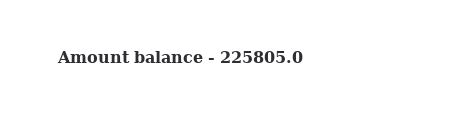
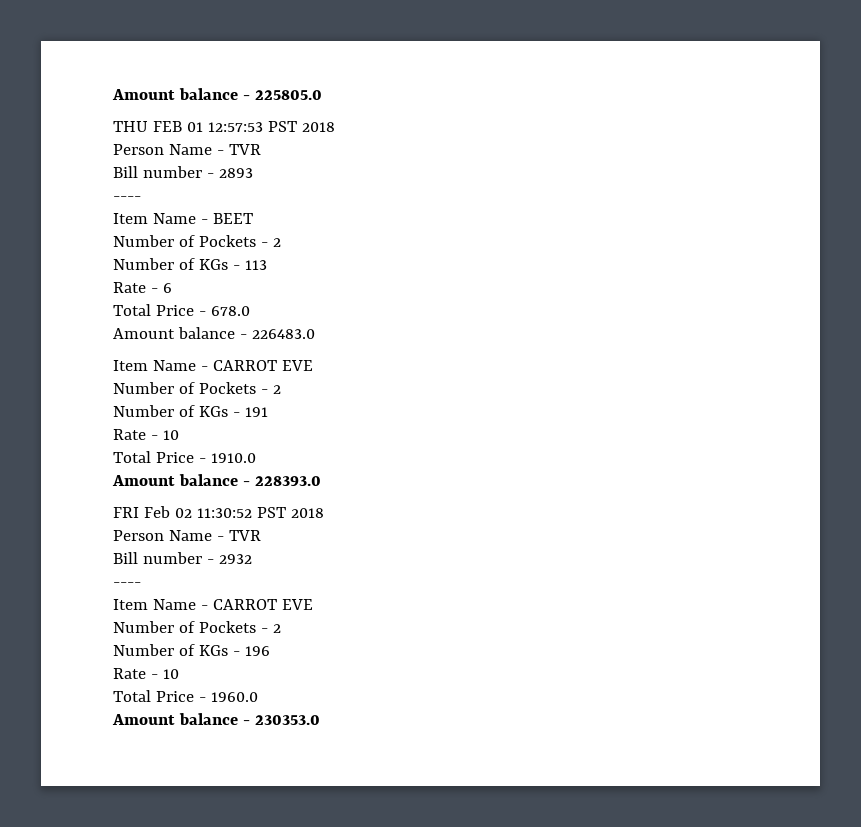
(303, 57) none -> [113,121,335,132] [113,144,261,155] [113,166,253,178] [113,196,141,201] [113,213,253,224] [113,235,281,247] [113,258,267,270] [113,282,172,293] [113,304,250,316] [113,327,315,339] [113,360,313,371] [113,382,281,394] [113,405,268,417] [113,429,179,440] [113,451,256,463] [112,474,321,486] [113,506,324,518] [113,530,261,541] [113,552,252,564] [113,582,141,587] [113,599,313,610] [113,621,281,633] [113,644,270,656] [113,668,179,679] [113,690,258,702] [112,713,320,725] // THU FEB 01 12:57:53 PST 2018 // Person Name - TVR // Bill number - 2893 // ---- // Item Name - BEET // Number of Pockets - 2 // Number of KGs - 113 // Rate - 6 // Total Price - 678.0 // Amount balance - 226483.0 // Item Name - CARROT EVE // Number of Pockets - 2 // Number of KGs - 191 // Rate - 10 // Total Price - 1910.0 // Amount balance - 228393.0 // FRI Feb 02 11:30:52 PST 2018 // Person Name - TVR // Bill number - 2932 // ---- // Item Name - CARROT EVE // Number of Pockets - 2 // Number of KGs - 196 // Rate - 10 // Total Price - 1960.0 // Amount balance - 230353.0

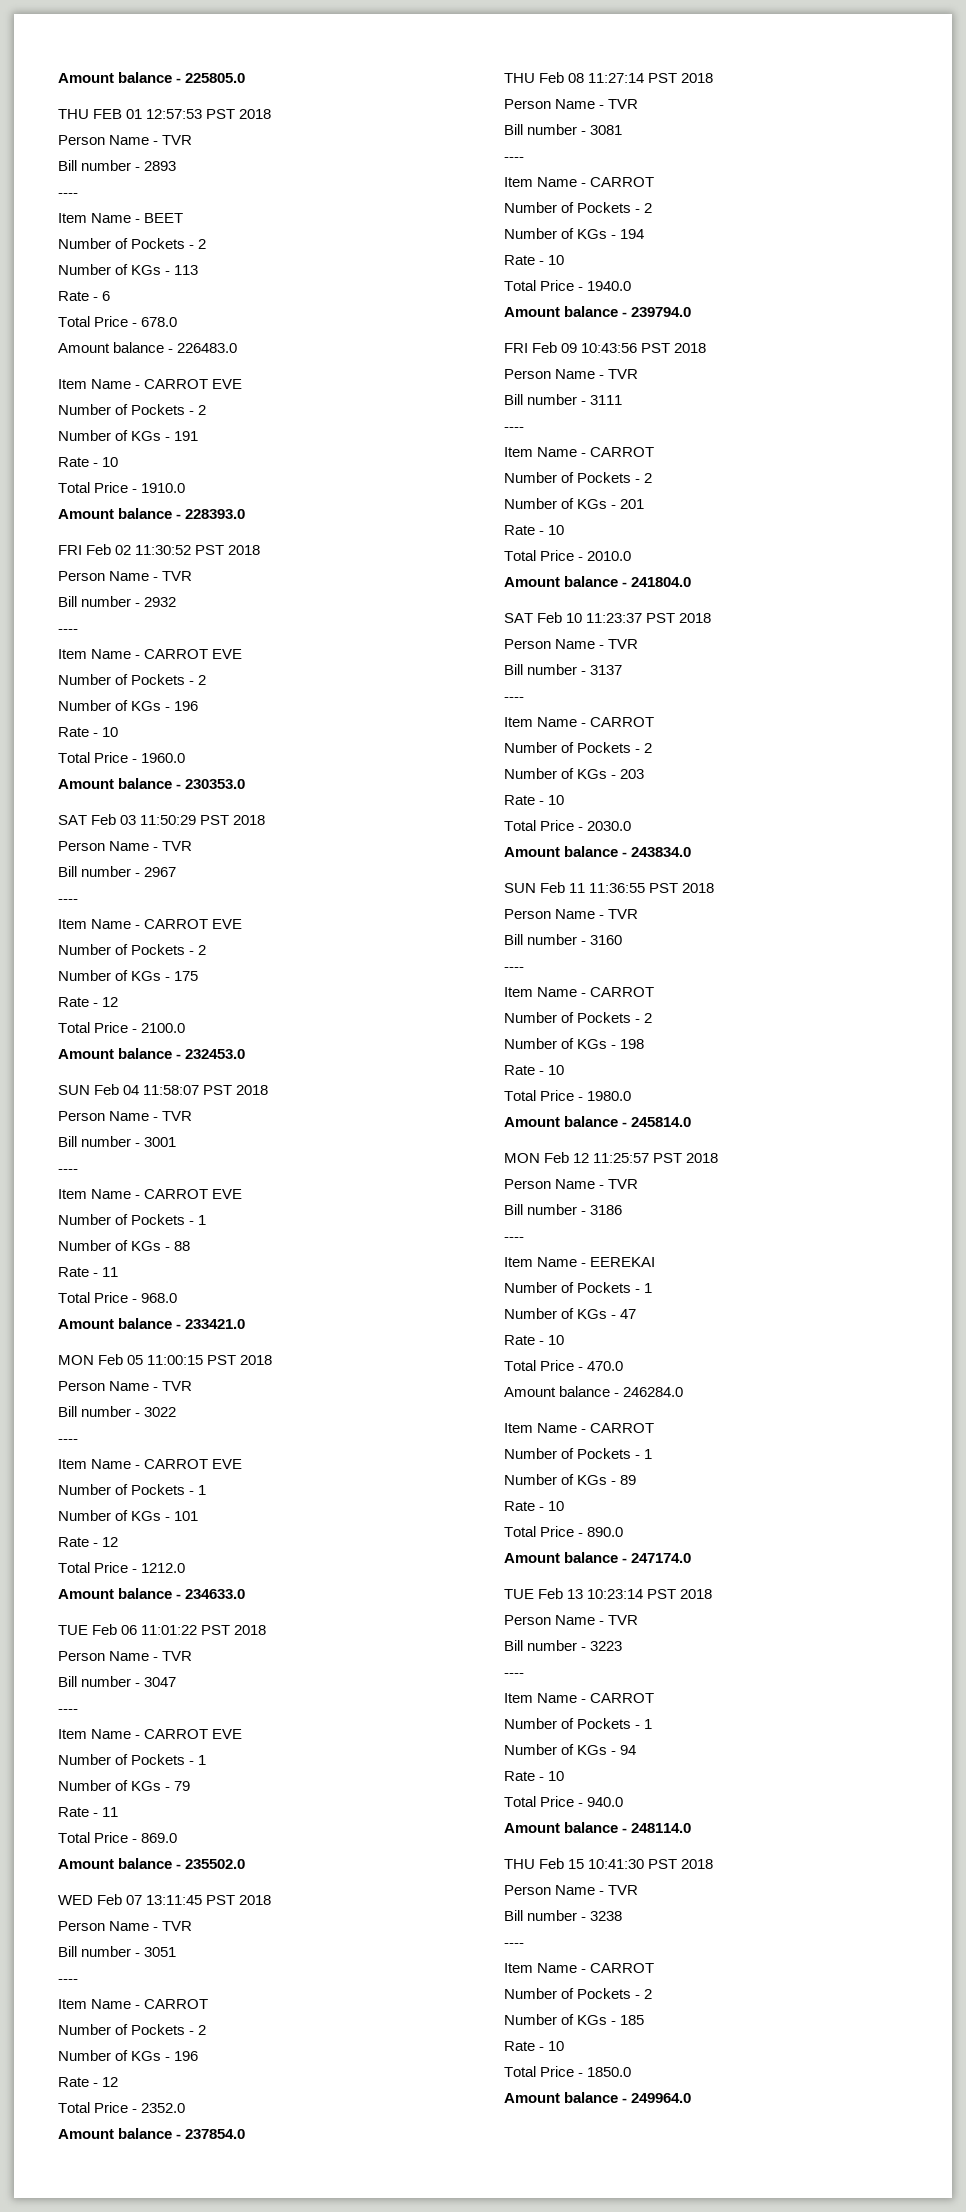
(320, 720) none -> [58,814,266,825] [58,841,193,851] [58,866,177,877] [58,899,78,903] [58,919,243,929] [58,944,207,955] [58,970,199,981] [58,997,119,1007] [58,1022,186,1033] [58,1048,246,1059] [58,1084,269,1095] [58,1111,193,1121] [58,1136,177,1147] [58,1169,78,1173] [58,1189,243,1199] [58,1214,207,1225] [58,1240,191,1251] [58,1267,119,1277] [58,1292,178,1303] [58,1318,246,1329] [58,1354,273,1365] [58,1381,193,1391] [58,1406,177,1417] [58,1439,78,1443] [58,1459,243,1469] [58,1484,207,1495] [58,1510,199,1521] [58,1537,119,1547] [58,1562,186,1573] [58,1588,246,1599] [58,1624,267,1635] [58,1651,193,1661] [58,1676,177,1687] [58,1709,78,1713] [58,1729,243,1739] [58,1754,207,1765] [58,1780,191,1791] [58,1807,119,1817] [58,1832,178,1843] [58,1858,246,1869] [58,1894,272,1905] [58,1921,193,1931] [58,1946,177,1957] [58,1979,78,1983] [58,1999,209,2009] [58,2024,207,2035] [58,2050,199,2061] [58,2077,119,2087] [58,2102,186,2113] [58,2128,246,2139] [504,72,714,83] [504,99,639,109] [504,124,623,135] [504,157,524,161] [504,177,655,187] [504,202,653,213] [504,228,645,239] [504,255,565,265] [504,280,632,291] [504,306,692,317] [504,342,707,353] [504,369,639,379] [504,394,623,405] [504,427,524,431] [504,447,655,457] [504,472,653,483] [504,498,645,509] [504,525,565,535] [504,550,632,561] [504,576,692,587] [504,612,712,623] [504,639,639,649] [504,664,623,675] [504,697,524,701] [504,717,655,727] [504,742,653,753] [504,768,645,779] [504,795,565,805] [504,820,632,831] [504,846,692,857] [504,882,715,893] [504,909,639,919] [504,934,623,945] [504,967,524,971] [504,987,655,997] [504,1012,653,1023] [504,1038,645,1049] [504,1065,565,1075] [504,1090,632,1101] [504,1116,692,1127] [504,1152,719,1163] [504,1179,639,1189] [504,1204,623,1215] [504,1237,524,1241] [504,1257,656,1267] [504,1282,653,1293] [504,1308,637,1319] [504,1335,565,1345] [504,1360,624,1371] [504,1386,684,1397] [504,1423,655,1433] [504,1448,653,1459] [504,1474,637,1485] [504,1501,565,1511] [504,1526,624,1537] [504,1552,692,1563] [504,1588,713,1599] [504,1615,639,1625] [504,1640,623,1651] [504,1673,524,1677] [504,1693,655,1703] [504,1718,653,1729] [504,1744,637,1755] [504,1771,565,1781] [504,1796,624,1807] [504,1822,692,1833] [504,1858,714,1869] [504,1885,639,1895] [504,1910,623,1921] [504,1943,524,1947] [504,1963,655,1973] [504,1988,653,1999] [504,2014,645,2025] [504,2041,565,2051] [504,2066,632,2077] [504,2092,692,2103] // SAT Feb 03 11:50:29 PST 2018 // Person Name - TVR // Bill number - 2967 // ---- // Item Name - CARROT EVE // Number of Pockets - 2 // Number of KGs - 175 // Rate - 12 // Total Price - 2100.0 // Amount balance - 232453.0 // SUN Feb 04 11:58:07 PST 2018 // Person Name - TVR // Bill number - 3001 // ---- // Item Name - CARROT EVE // Number of Pockets - 1 // Number of KGs - 88 // Rate - 11 // Total Price - 968.0 // Amount balance - 233421.0 // MON Feb 05 11:00:15 PST 2018 // Person Name - TVR // Bill number - 3022 // ---- // Item Name - CARROT EVE // Number of Pockets - 1 // Number of KGs - 101 // Rate - 12 // Total Price - 1212.0 // Amount balance - 234633.0 // TUE Feb 06 11:01:22 PST 2018 // Person Name - TVR // Bill number - 3047 // ---- // Item Name - CARROT EVE // Number of Pockets - 1 // Number of KGs - 79 // Rate - 11 // Total Price - 869.0 // Amount balance - 235502.0 // WED Feb 07 13:11:45 PST 2018 // Person Name - TVR // Bill number - 3051 // ---- // Item Name - CARROT // Number of Pockets - 2 // Number of KGs - 196 // Rate - 12 // Total Price - 2352.0 // Amount balance - 237854.0 // THU Feb 08 11:27:14 PST 2018 // Person Name - TVR // Bill number - 3081 // ---- // Item Name - CARROT // Number of Pockets - 2 // Number of KGs - 194 // Rate - 10 // Total Price - 1940.0 // Amount balance - 239794.0 // FRI Feb 09 10:43:56 PST 2018 // Person Name - TVR // Bill number - 3111 // ---- // Item Name - CARROT // Number of Pockets - 2 // Number of KGs - 201 // Rate - 10 // Total Price - 2010.0 // Amount balance - 241804.0 // SAT Feb 10 11:23:37 PST 2018 // Person Name - TVR // Bill number - 3137 // ---- // Item Name - CARROT // Number of Pockets - 2 // Number of KGs - 203 // Rate - 10 // Total Price - 2030.0 // Amount balance - 243834.0 // SUN Feb 11 11:36:55 PST 2018 // Person Name - TVR // Bill number - 3160 // ---- // Item Name - CARROT // Number of Pockets - 2 // Number of KGs - 198 // Rate - 10 // Total Price - 1980.0 // Amount balance - 245814.0 // MON Feb 12 11:25:57 PST 2018 // Person Name - TVR // Bill number - 3186 // ---- // Item Name - EEREKAI // Number of Pockets - 1 // Number of KGs - 47 // Rate - 10 // Total Price - 470.0 // Amount balance - 246284.0 // Item Name - CARROT // Number of Pockets - 1 // Number of KGs - 89 // Rate - 10 // Total Price - 890.0 // Amount balance - 247174.0 // TUE Feb 13 10:23:14 PST 2018 // Person Name - TVR // Bill number - 3223 // ---- // Item Name - CARROT // Number of Pockets - 1 // Number of KGs - 94 // Rate - 10 // Total Price - 940.0 // Amount balance - 248114.0 // THU Feb 15 10:41:30 PST 2018 // Person Name - TVR // Bill number - 3238 // ---- // Item Name - CARROT // Number of Pockets - 2 // Number of KGs - 185 // Rate - 10 // Total Price - 1850.0 // Amount balance - 249964.0

